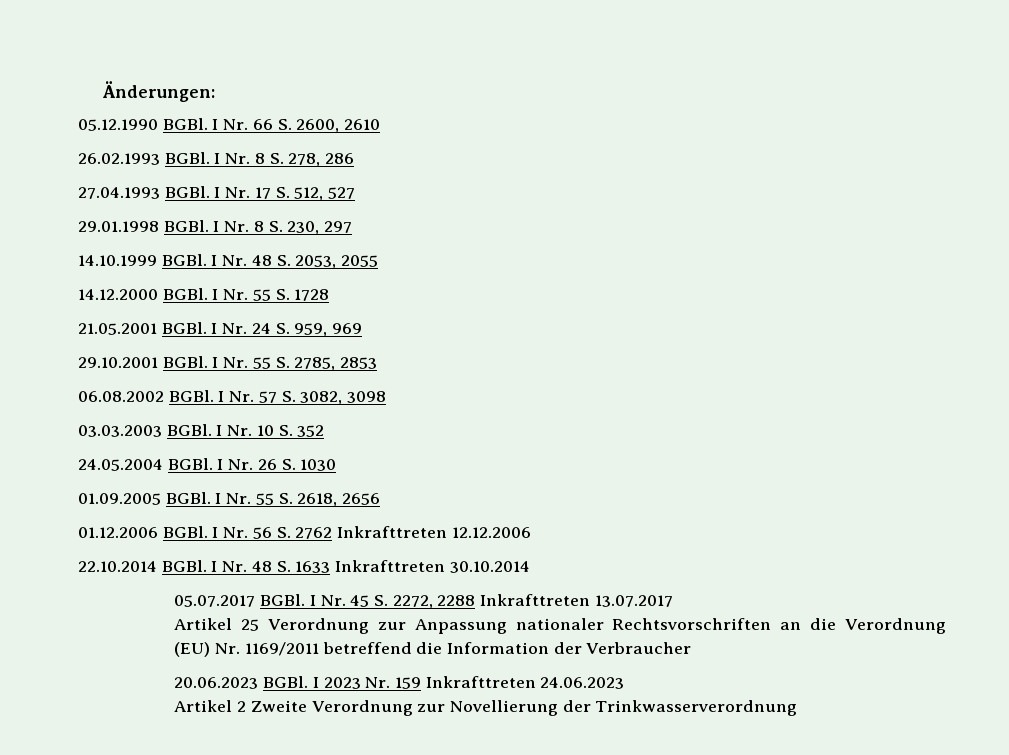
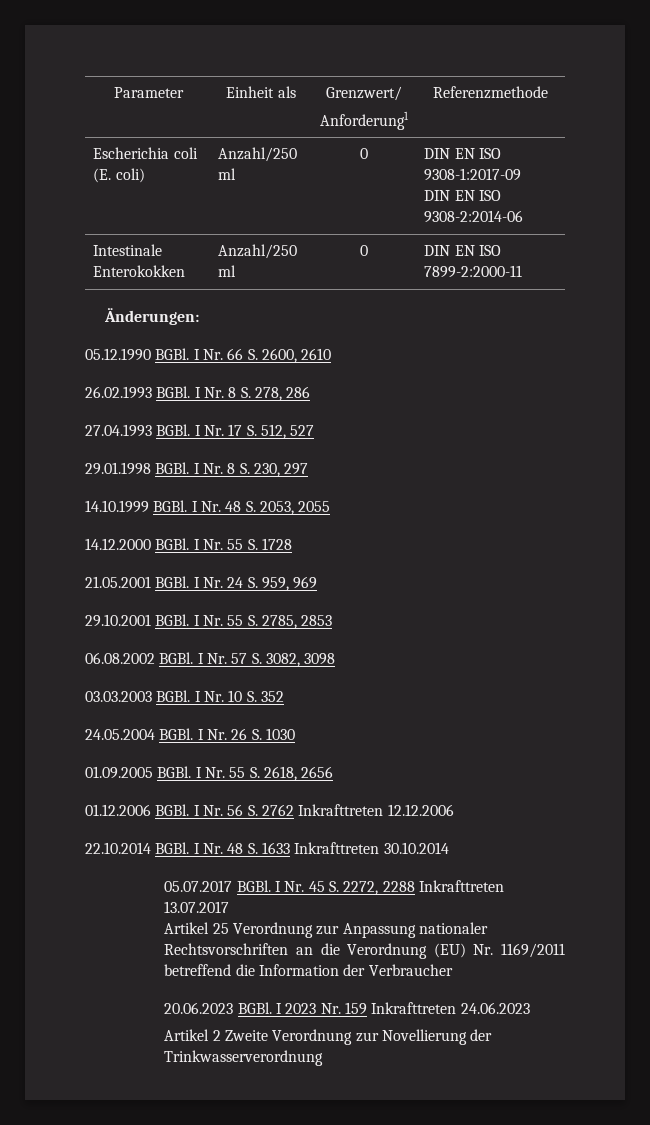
(102, 91) none -> [113,87,184,98] [226,86,296,98] [326,86,402,101] [320,111,409,130] [433,86,548,99] [93,147,198,159] [93,168,145,183] [218,147,298,162] [218,168,237,180] [360,148,368,159] [424,148,501,159] [424,168,522,181] [424,190,501,201] [424,210,524,223] [93,244,163,256] [93,265,186,277] [218,244,298,259] [218,265,237,277] [360,245,368,256] [424,245,501,256] [424,265,523,278] Parameter | Einheit als | Grenzwert/ // Anforderung1 | Referenzmethode // Escherichia coli (E. coli) | Anzahl/250 ml | 0 | DIN EN ISO 9308-1:2017-09 // DIN EN ISO 9308-2:2014-06 // Intestinale Enterokokken | Anzahl/250 ml | 0 | DIN EN ISO 7899-2:2000-11 //

